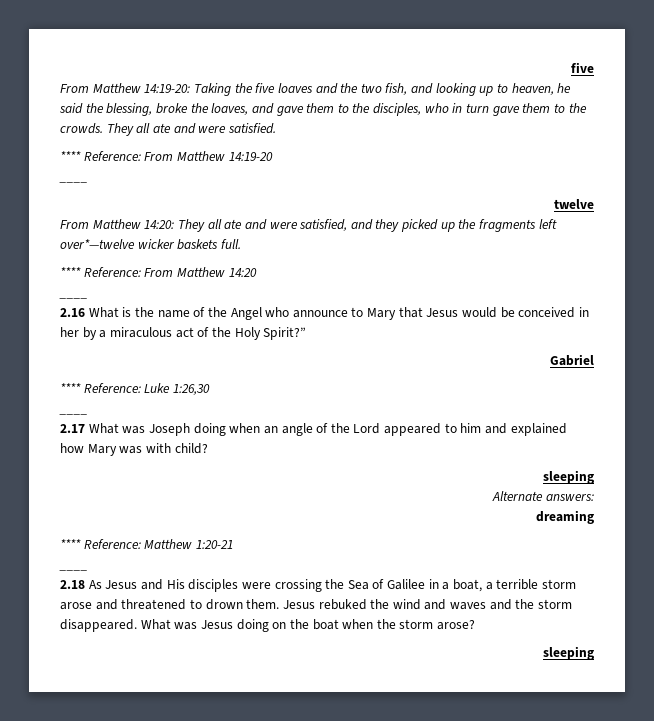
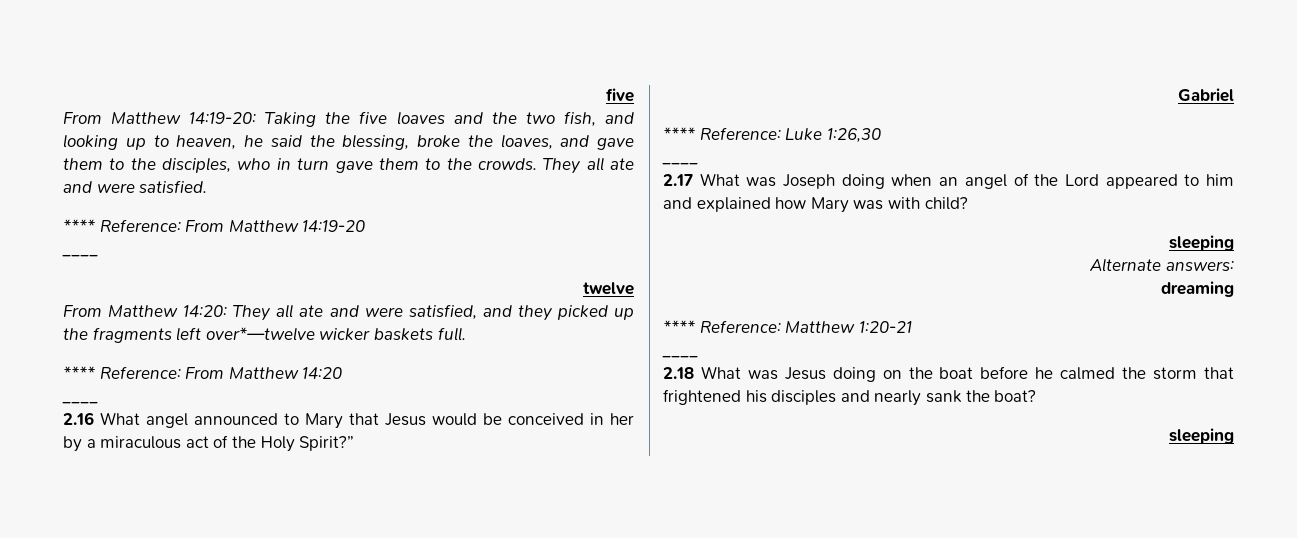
[122,307,348,320] is the name of the Angel who announce -> [146,413,278,428] angel announced
[281,423,313,436] angle -> [964,174,1007,189] angel
[88,579,576,592] [60,599,573,610] [60,619,137,632] As Jesus and His disciples were crossing the Sea of Galilee in a boat, a terrible storm arose and threatened to drown them. Jesus rebuked the wind and waves and the storm disappeared. -> (694, 373) none
[342,619,476,630] when the storm arose? -> [980,366,1234,380] [663,389,1037,406] before he calmed the storm that frightened his disciples and nearly sank the boat?

